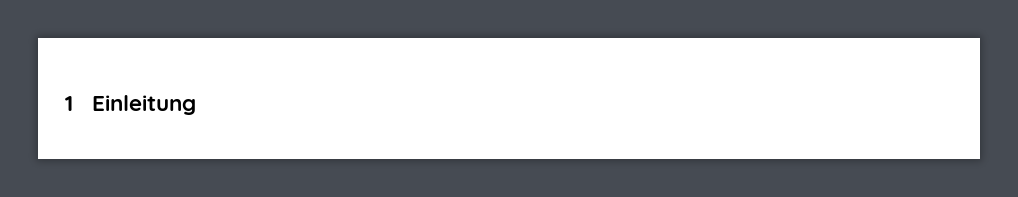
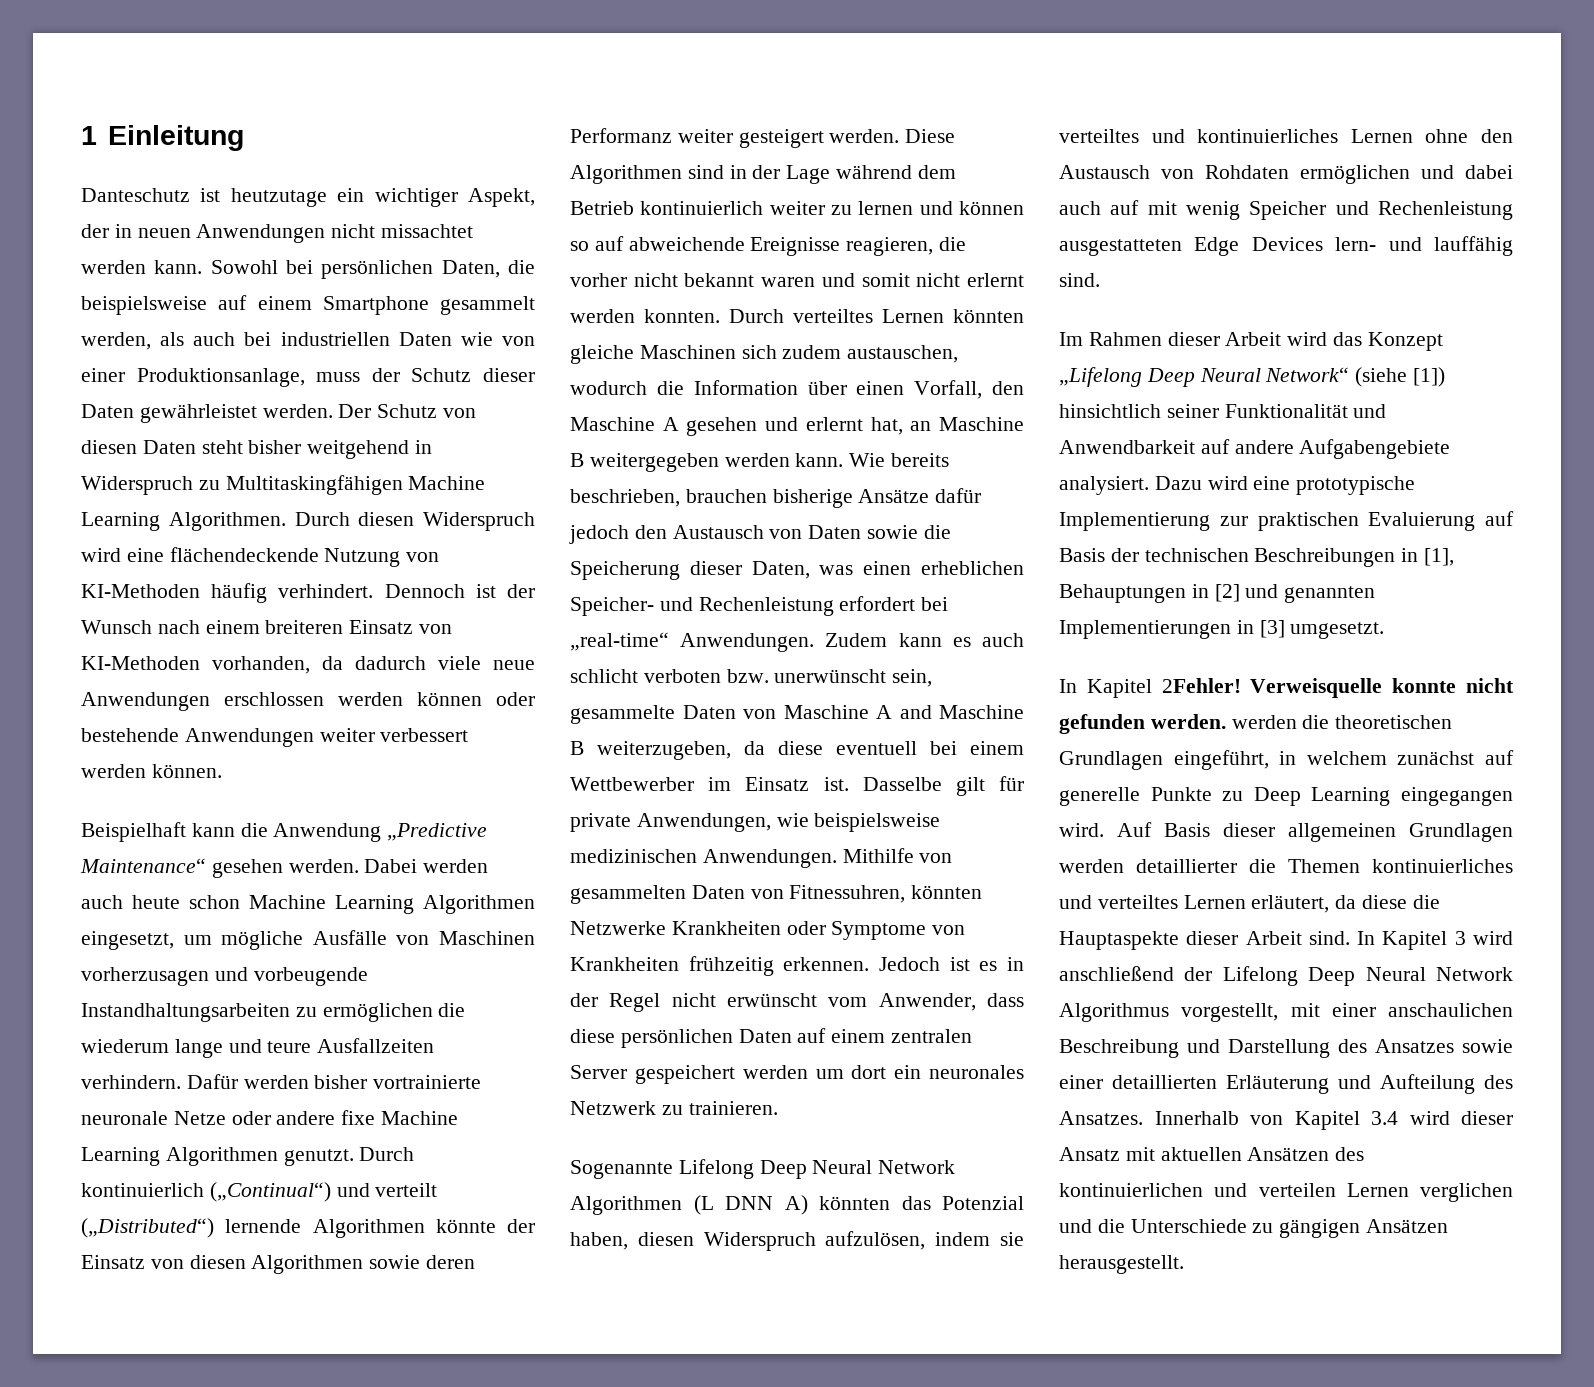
(196, 105) none -> [81,188,535,207] [81,224,474,243] [81,260,535,279] [81,295,535,315] [81,332,535,350] [81,368,535,387] [81,404,477,423] [81,440,433,459] [81,475,486,495] [81,512,535,531] [81,547,440,567] [81,583,535,603] [81,620,453,634] [81,656,535,674] [81,692,535,711] [81,728,469,747] [81,764,222,778] [81,822,488,842] [80,858,489,878] [81,895,535,914] [81,930,535,950] [81,967,368,986] [81,1003,466,1022] [81,1038,435,1058] [81,1074,482,1089] [81,1110,459,1125] [81,1147,415,1166] [81,1182,438,1202] [81,1218,535,1238] [81,1255,476,1274] [570,128,956,148] [570,165,956,184] [570,201,1024,215] [570,236,967,256] [570,273,1024,287] [570,309,1024,323] [570,345,959,364] [570,380,1024,399] [570,417,1024,436] [570,453,950,472] [570,488,982,508] [569,525,951,544] [570,561,1024,580] [570,596,949,616] [570,632,1024,652] [570,669,933,687] [570,705,1024,724] [570,741,1024,760] [570,776,1024,796] [570,813,941,832] [570,848,953,868] [570,885,983,904] [570,921,966,940] [570,956,1024,976] [570,993,1024,1012] [570,1028,973,1048] [570,1065,1024,1084] [570,1101,778,1115] [570,1159,956,1179] [570,1195,1024,1215] [570,1231,1024,1251] [1059,129,1513,143] [1059,165,1513,184] [1059,200,1513,220] [1059,236,1513,256] [1059,273,1100,287] [1059,332,1443,351] [1059,367,1446,387] [1059,404,1387,418] [1059,439,1451,459] [1059,476,1416,495] [1059,511,1514,531] [1059,548,1455,567] [1059,584,1376,603] [1059,620,1385,639] [1059,678,1514,698] [1059,714,1453,734] [1059,750,1514,770] [1059,787,1513,806] [1059,822,1513,842] [1059,859,1513,873] [1059,895,1440,913] [1059,931,1513,950] [1059,966,1513,986] [1059,1003,1513,1022] [1059,1039,1513,1058] [1059,1074,1513,1094] [1059,1111,1513,1130] [1059,1147,1365,1161] [1059,1183,1513,1202] [1059,1219,1449,1238] [1059,1255,1184,1274] // Danteschutz ist heutzutage ein wichtiger Aspekt, der in neuen Anwendungen nicht missachtet werden kann. Sowohl bei persönlichen Daten, die beispielsweise auf einem Smartphone gesammelt werden, als auch bei industriellen Daten wie von einer Produktionsanlage, muss der Schutz dieser Daten gewährleistet werden. Der Schutz von diesen Daten steht bisher weitgehend in Widerspruch zu Multitaskingfähigen Machine Learning Algorithmen. Durch diesen Widerspruch wird eine flächendeckende Nutzung von KI-Methoden häufig verhindert. Dennoch ist der Wunsch nach einem breiteren Einsatz von KI-Methoden vorhanden, da dadurch viele neue Anwendungen erschlossen werden können oder bestehende Anwendungen weiter verbessert werden können. // Beispielhaft kann die Anwendung „Predictive Maintenance“ gesehen werden. Dabei werden auch heute schon Machine Learning Algorithmen eingesetzt, um mögliche Ausfälle von Maschinen vorherzusagen und vorbeugende Instandhaltungsarbeiten zu ermöglichen die wiederum lange und teure Ausfallzeiten verhindern. Dafür werden bisher vortrainierte neuronale Netze oder andere fixe Machine Learning Algorithmen genutzt. Durch kontinuierlich („Continual“) und verteilt („Distributed“) lernende Algorithmen könnte der Einsatz von diesen Algorithmen sowie deren Performanz weiter gesteigert werden. Diese Algorithmen sind in der Lage während dem Betrieb kontinuierlich weiter zu lernen und können so auf abweichende Ereignisse reagieren, die vorher nicht bekannt waren und somit nicht erlernt werden konnten. Durch verteiltes Lernen könnten gleiche Maschinen sich zudem austauschen, wodurch die Information über einen Vorfall, den Maschine A gesehen und erlernt hat, an Maschine B weitergegeben werden kann. Wie bereits beschrieben, brauchen bisherige Ansätze dafür jedoch den Austausch von Daten sowie die Speicherung dieser Daten, was einen erheblichen Speicher- und Rechenleistung erfordert bei „real-time“ Anwendungen. Zudem kann es auch schlicht verboten bzw. unerwünscht sein, gesammelte Daten von Maschine A and Maschine B weiterzugeben, da diese eventuell bei einem Wettbewerber im Einsatz ist. Dasselbe gilt für private Anwendungen, wie beispielsweise medizinischen Anwendungen. Mithilfe von gesammelten Daten von Fitnessuhren, könnten Netzwerke Krankheiten oder Symptome von Krankheiten frühzeitig erkennen. Jedoch ist es in der Regel nicht erwünscht vom Anwender, dass diese persönlichen Daten auf einem zentralen Server gespeichert werden um dort ein neuronales Netzwerk zu trainieren. // Sogenannte Lifelong Deep Neural Network Algorithmen (L DNN A) könnten das Potenzial haben, diesen Widerspruch aufzulösen, indem sie verteiltes und kontinuierliches Lernen ohne den Austausch von Rohdaten ermöglichen und dabei auch auf mit wenig Speicher und Rechenleistung ausgestatteten Edge Devices lern- und lauffähig sind. // Im Rahmen dieser Arbeit wird das Konzept „Lifelong Deep Neural Network“ (siehe [1]) hinsichtlich seiner Funktionalität und Anwendbarkeit auf andere Aufgabengebiete analysiert. Dazu wird eine prototypische Implementierung zur praktischen Evaluierung auf Basis der technischen Beschreibungen in [1], Behauptungen in [2] und genannten Implementierungen in [3] umgesetzt. // In Kapitel 2Fehler! Verweisquelle konnte nicht gefunden werden. werden die theoretischen Grundlagen eingeführt, in welchem zunächst auf generelle Punkte zu Deep Learning eingegangen wird. Auf Basis dieser allgemeinen Grundlagen werden detaillierter die Themen kontinuierliches und verteiltes Lernen erläutert, da diese die Hauptaspekte dieser Arbeit sind. In Kapitel 3 wird anschließend der Lifelong Deep Neural Network Algorithmus vorgestellt, mit einer anschaulichen Beschreibung und Darstellung des Ansatzes sowie einer detaillierten Erläuterung und Aufteilung des Ansatzes. Innerhalb von Kapitel 3.4 wird dieser Ansatz mit aktuellen Ansätzen des kontinuierlichen und verteilen Lernen verglichen und die Unterschiede zu gängigen Ansätzen herausgestellt.

